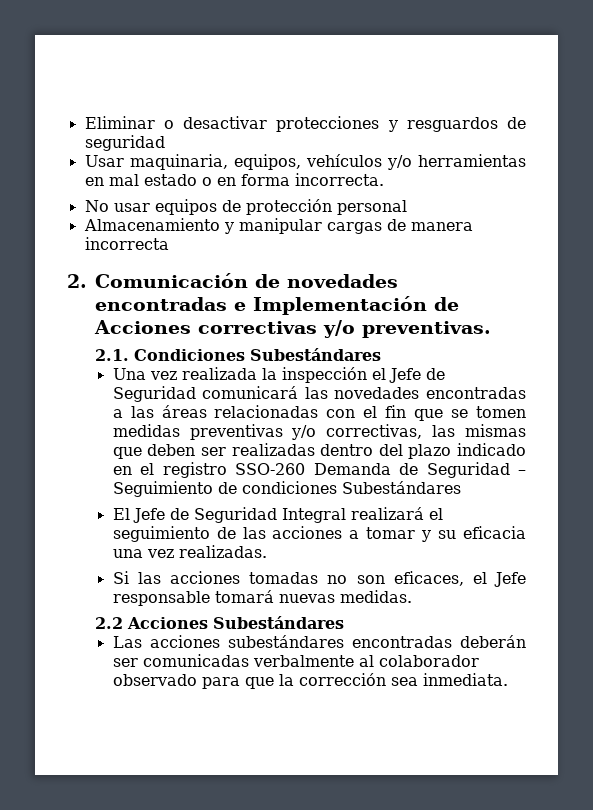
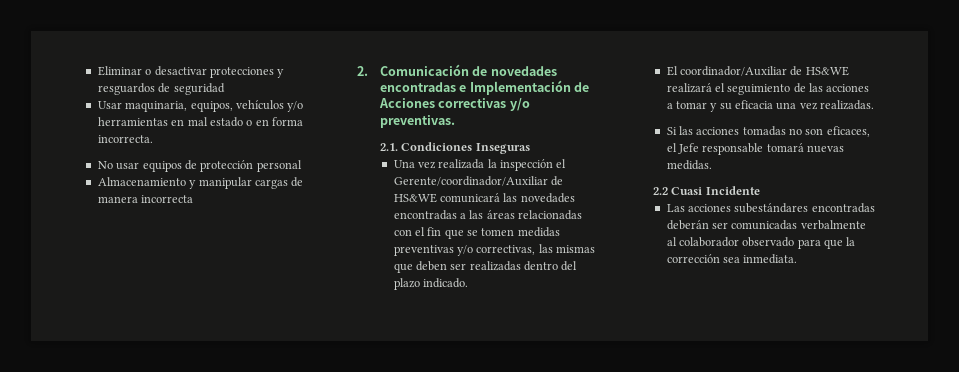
[250,348,382,361] Subestándares -> [475,143,530,154] Inseguras
[388,368,445,383] [112,386,196,402] Jefe de Seguridad -> [393,176,563,186] [393,193,437,203] Gerente/coordinador/Auxiliar de HS&WE
[457,443,526,456] [112,462,526,478] [112,481,461,497] [112,507,346,523] indicado en el registro SSO-260 Demanda de Seguridad – Seguimiento de condiciones Subestándares // El Jefe de Seguridad Integral -> [422,278,468,288] [666,66,849,76] indicado. // El coordinador/Auxiliar de HS&WE
[127,616,345,629] Acciones Subestándares -> [671,186,760,195] Cuasi Incidente

